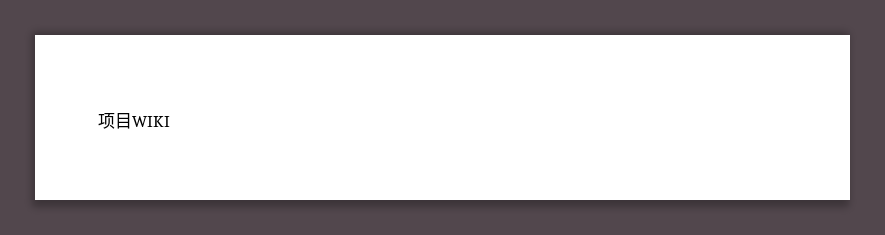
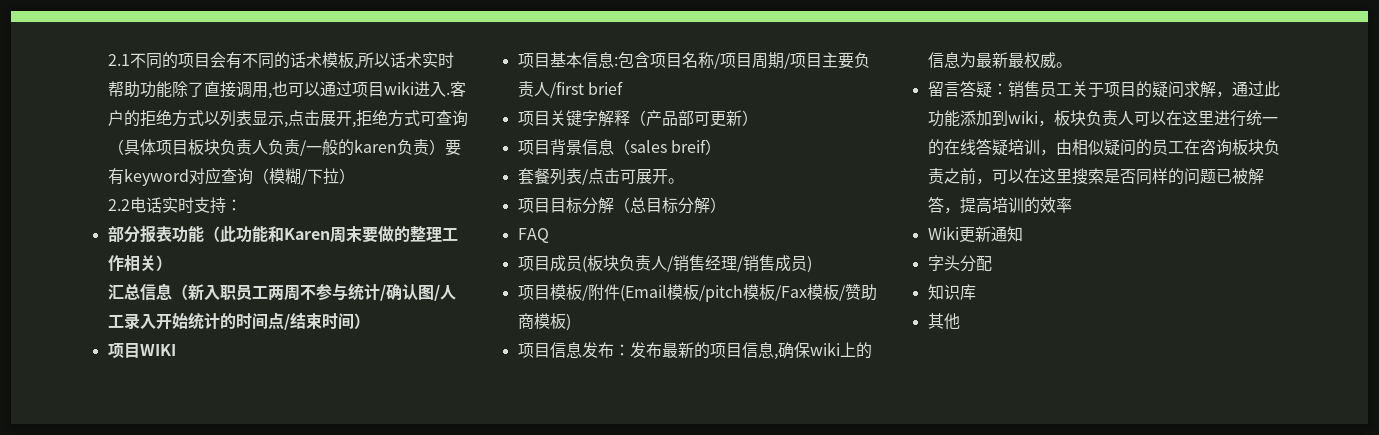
[98,113,170,129] 项目WIKI -> [107,52,454,70] [107,81,466,99] [107,110,468,128] [107,139,461,156] [107,167,355,186] [107,197,242,214] [107,225,458,243] [107,255,172,272] [107,283,456,301] [107,312,370,330] [107,343,176,359] [517,52,870,69] [517,81,623,98] [517,110,758,127] [517,139,721,155] [517,168,684,185] [517,197,726,214] [517,228,549,243] [517,255,812,273] [517,284,877,302] [517,313,571,331] [517,342,872,360] [927,52,1072,68] [927,81,1280,98] [927,110,1278,127] [927,139,1280,156] [927,168,1264,185] [927,197,1072,214] [927,226,1023,243] [927,255,992,272] [927,284,976,300] [927,313,960,330] 2.1不同的项目会有不同的话术模板,所以话术实时帮助功能除了直接调用,也可以通过项目wiki进入.客户的拒绝方式以列表显示,点击展开,拒绝方式可查询（具体项目板块负责人负责/一般的karen负责）要有keyword对应查询（模糊/下拉） // 2.2电话实时支持： // 部分报表功能（此功能和Karen周末要做的整理工作相关） // 汇总信息（新入职员工两周不参与统计/确认图/人工录入开始统计的时间点/结束时间） // 项目WIKI // 项目基本信息:包含项目名称/项目周期/项目主要负责人/first brief // 项目关键字解释（产品部可更新） // 项目背景信息（sales breif） // 套餐列表/点击可展开。 // 项目目标分解（总目标分解） // FAQ // 项目成员(板块负责人/销售经理/销售成员) // 项目模板/附件(Email模板/pitch模板/Fax模板/赞助商模板) // 项目信息发布：发布最新的项目信息,确保wiki上的信息为最新最权威。 // 留言答疑：销售员工关于项目的疑问求解，通过此功能添加到wiki，板块负责人可以在这里进行统一的在线答疑培训，由相似疑问的员工在咨询板块负责之前，可以在这里搜索是否同样的问题已被解答，提高培训的效率 // Wiki更新通知 // 字头分配 // 知识库 // 其他

